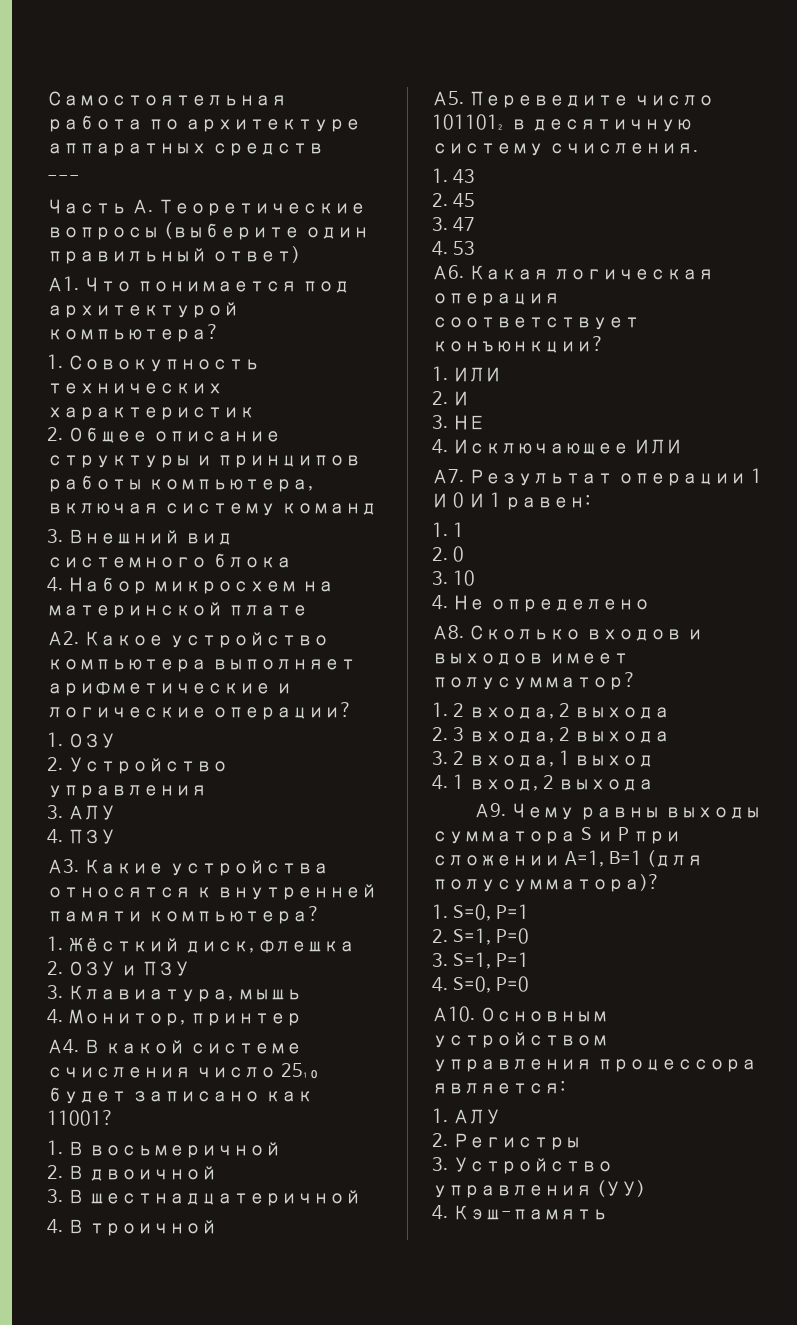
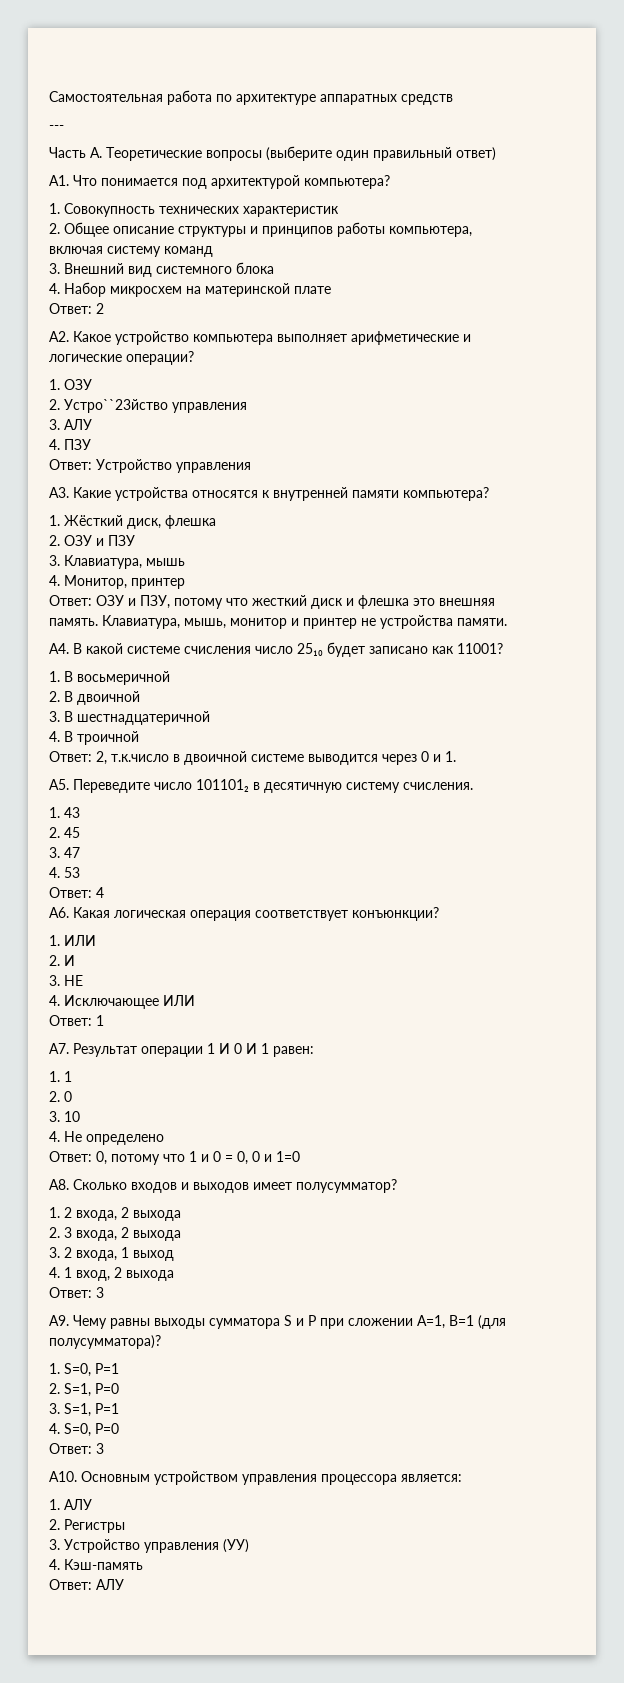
(308, 610) none -> [49,303,104,314] // Ответ: 2
[67,757,228,774] Устройство -> [64,399,168,413] Устро``23йство
(116, 836) none -> [49,459,251,473] // Ответ: Устройство управления
(302, 1019) none -> [49,595,495,609] [49,615,507,629] // Ответ: ОЗУ и ПЗУ, потому что жесткий диск и флешка это внешняя память. Клавиатура, мышь, монитор и принтер не устройства памяти.
(217, 1228) none -> [49,751,456,765] // Ответ: 2, т.к.число в двоичной системе выводится через 0 и 1.
(475, 248) none -> [49,887,104,898] // Ответ: 4
(682, 446) none -> [49,1015,104,1026] // Ответ: 1
(650, 605) none -> [49,1151,300,1165] // Ответ: 0, потому что 1 и 0 = 0, 0 и 1=0
(655, 785) none -> [49,1287,104,1298] // Ответ: 3
(529, 984) none -> [49,1443,104,1454] // Ответ: 3
(608, 1212) none -> [49,1579,124,1590] // Ответ: АЛУ

